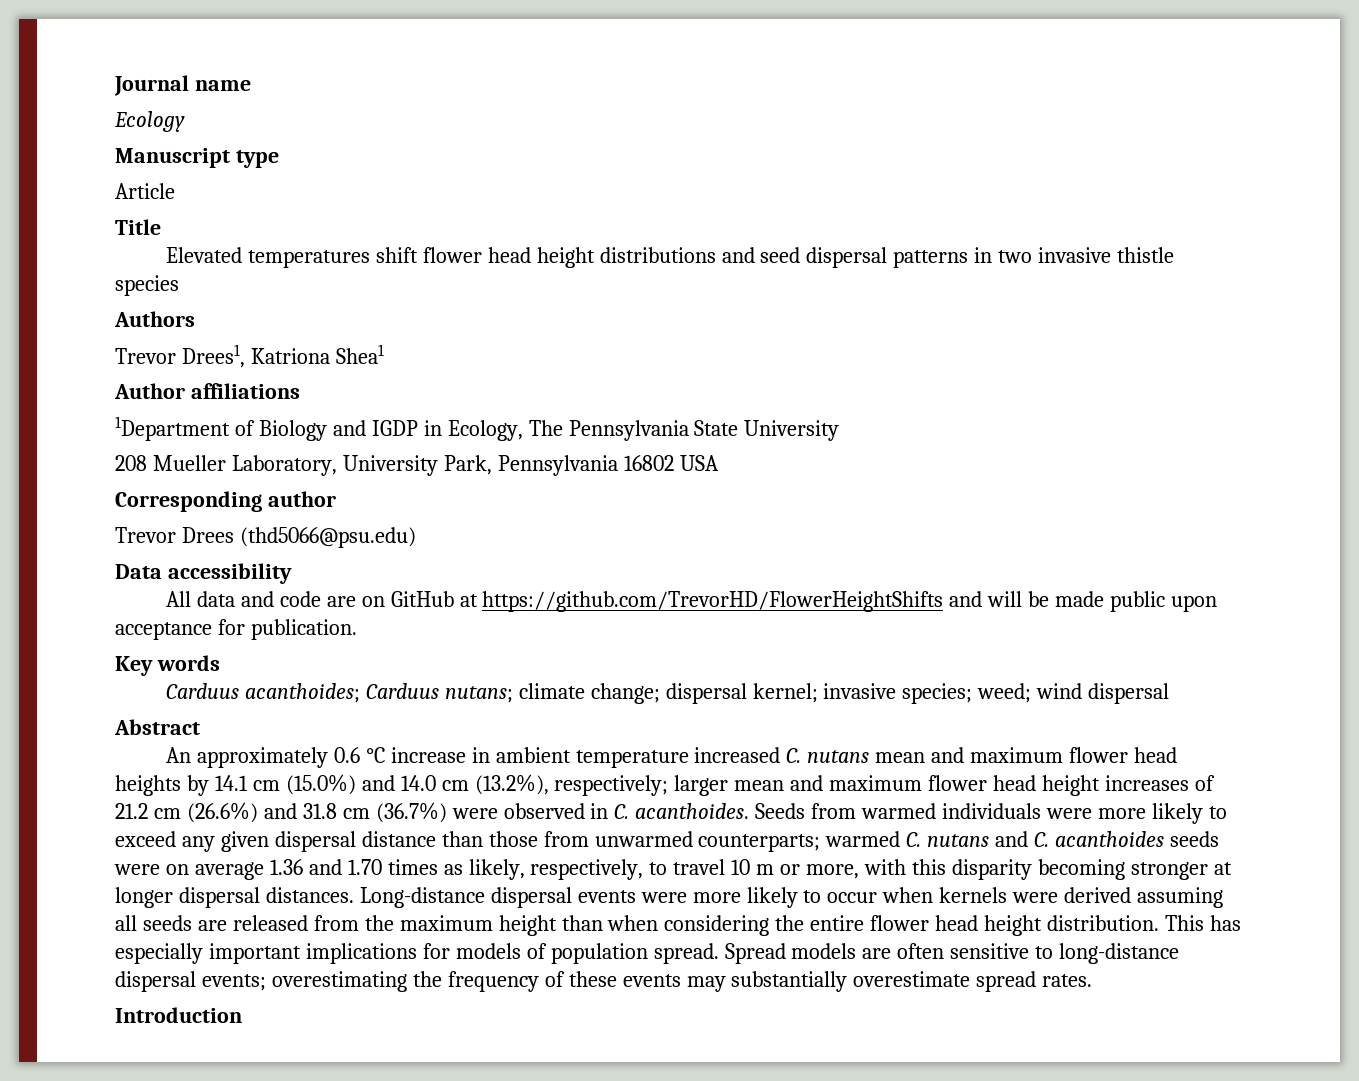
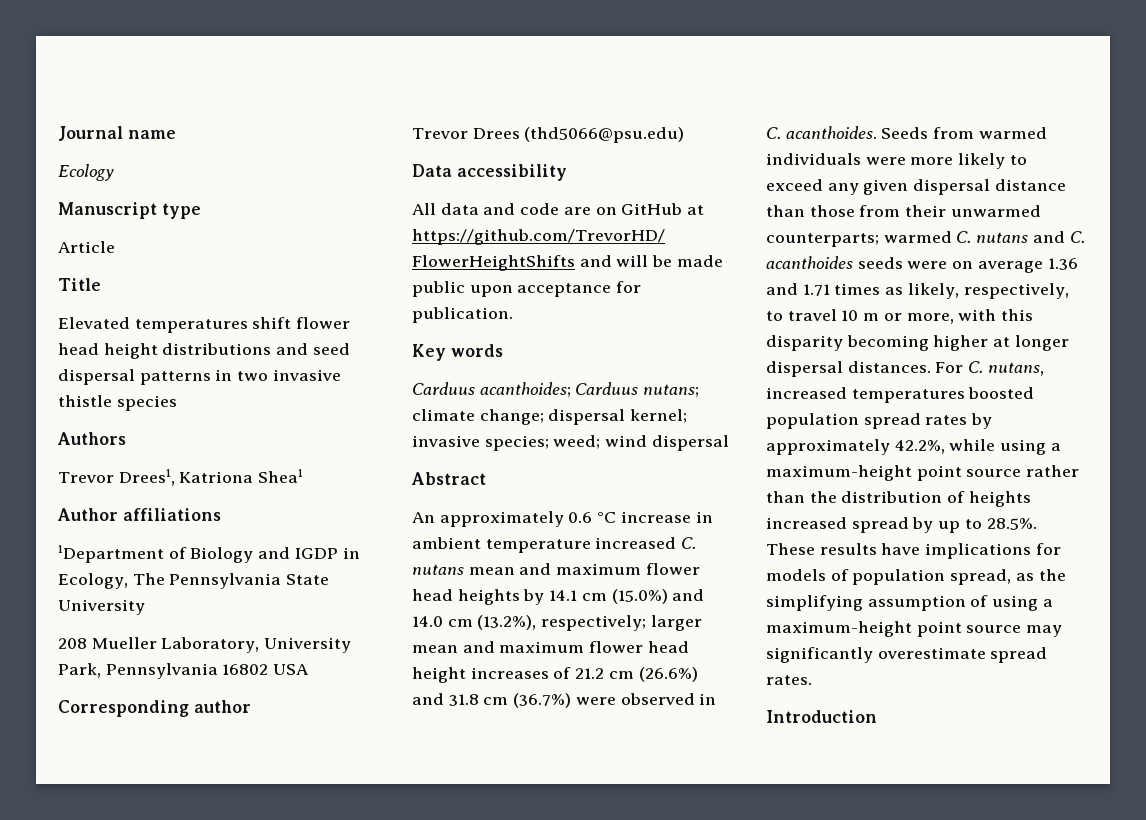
(589, 839) none -> [905,205,947,217] their
[347,859,382,875] 1.70 -> [802,284,830,296] 1.71
[1130,862,1208,880] stronger -> [933,335,989,351] higher
[359,887,1224,908] [115,915,1241,936] [115,943,301,964] Long-distance dispersal events were more likely to occur when kernels were derived assuming all seeds are released from the maximum height than when considering the entire flower head height distribution. This has especially important -> [935,361,1044,376] [766,387,1035,403] [766,413,993,429] [766,439,1061,455] [766,465,1080,481] [766,491,1031,507] [766,517,1037,533] [766,543,921,555] For C. nutans, increased temperatures boosted population spread rates by approximately 42.2%, while using a maximum-height point source rather than the distribution of heights increased spread by up to 28.5%. These results have
[653,943,1180,964] [115,971,848,992] spread. Spread models are often sensitive to long-distance dispersal events; overestimating the frequency of these events may substantially -> [950,569,1066,585] [766,595,1053,611] [766,621,1063,637] [766,647,873,663] spread, as the simplifying assumption of using a maximum-height point source may significantly

